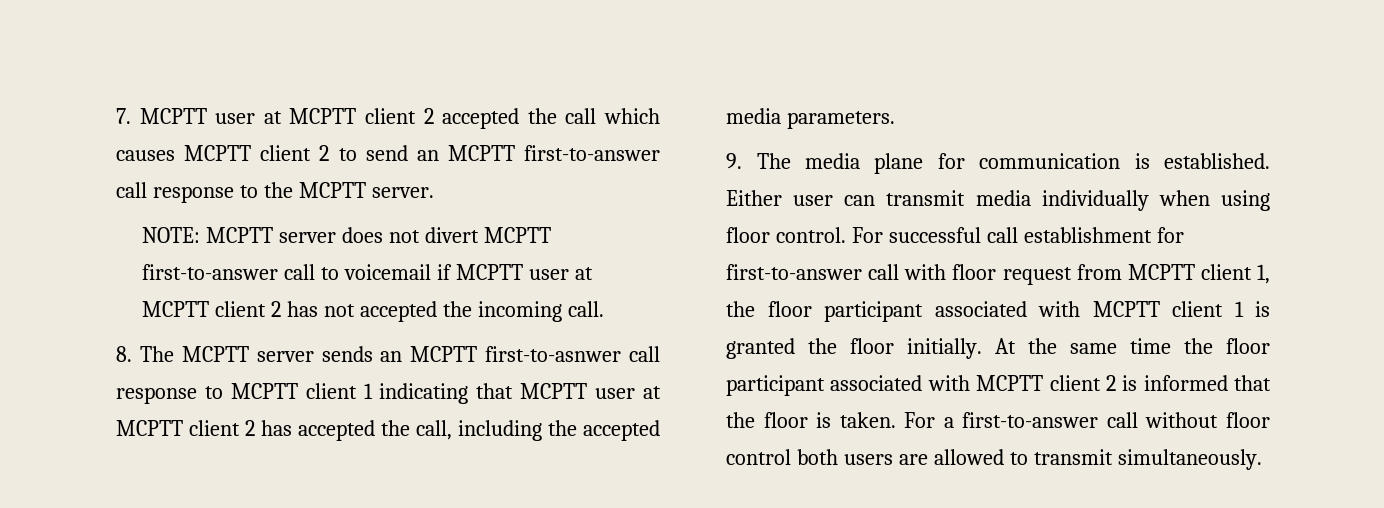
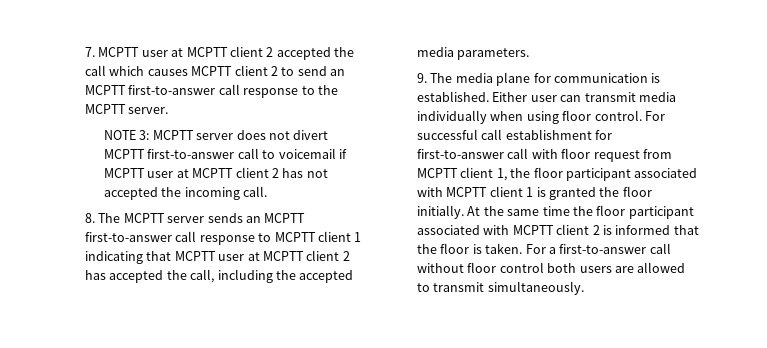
[142,227,201,243] NOTE: -> [104,130,150,140] NOTE 3:
[485,346,622,362] first-to-asnwer -> [85,232,173,242] first-to-answer

